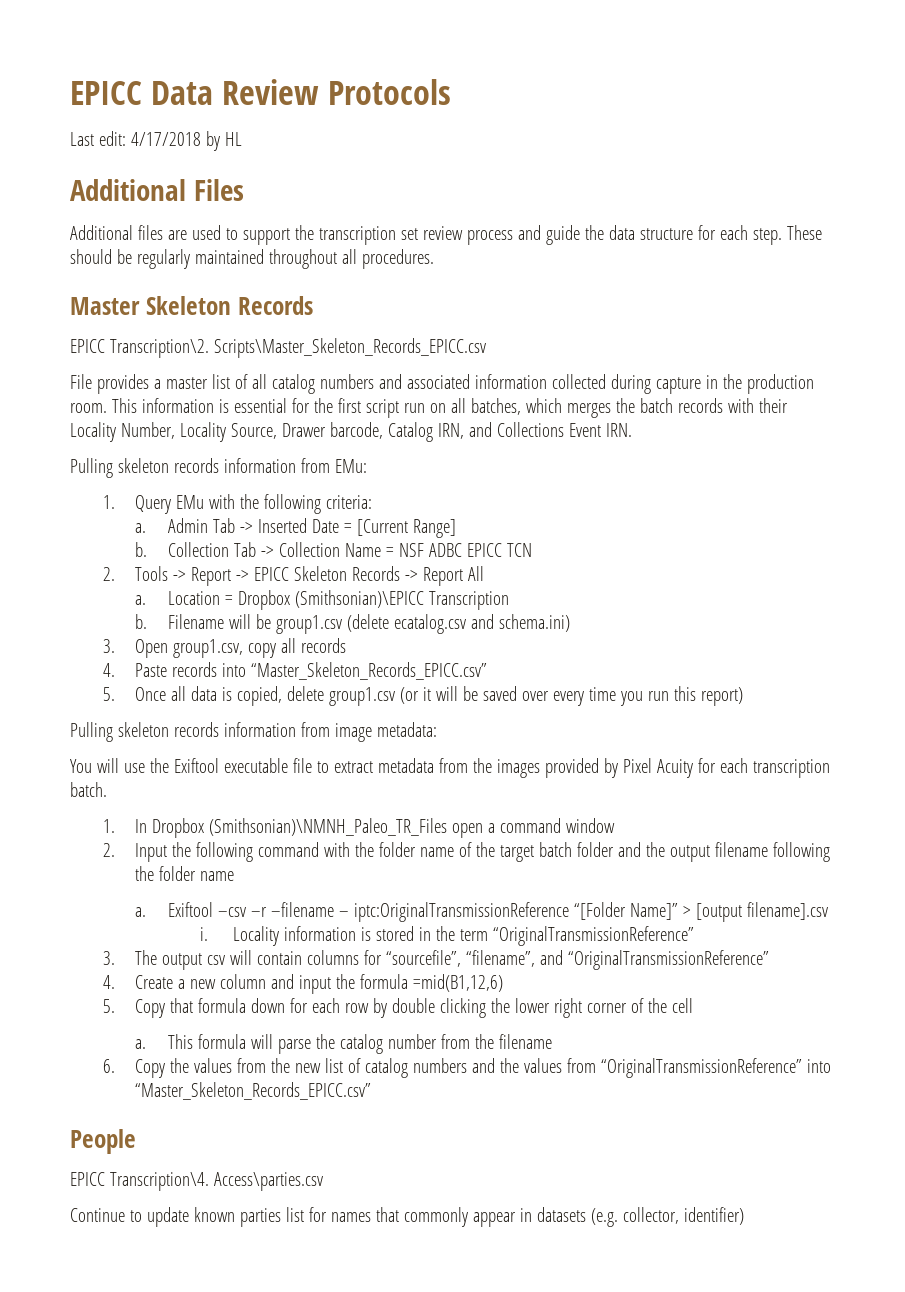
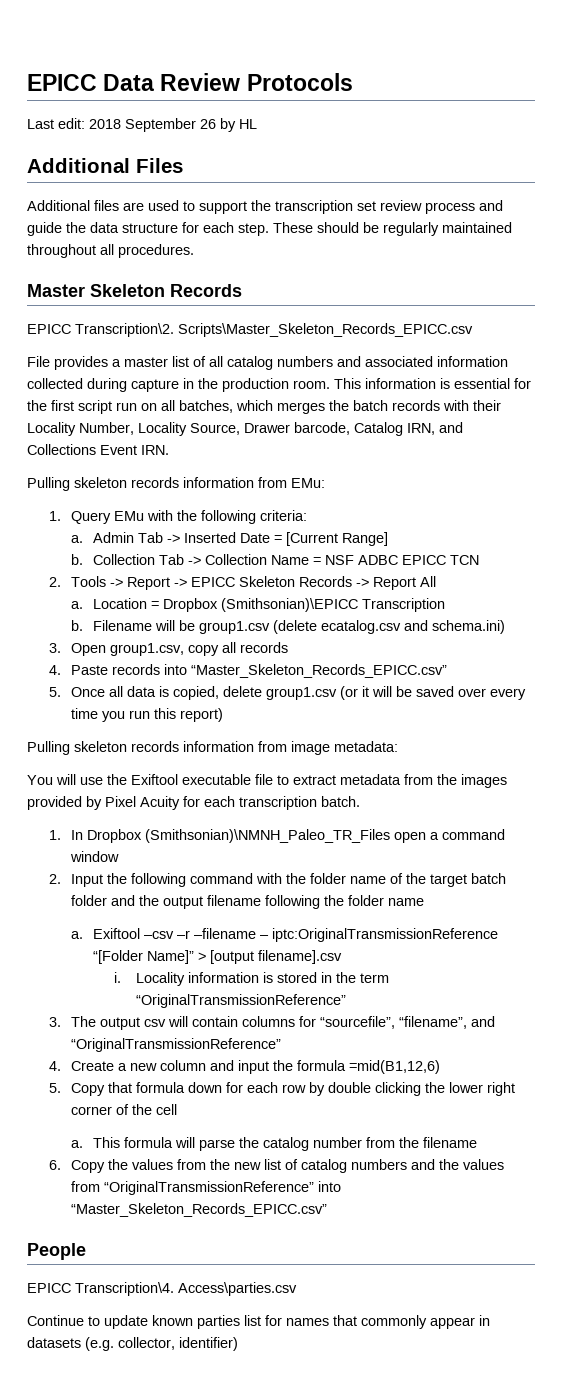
[130,132,201,146] 4/17/2018 -> [89,118,216,132] 2018 September 26

